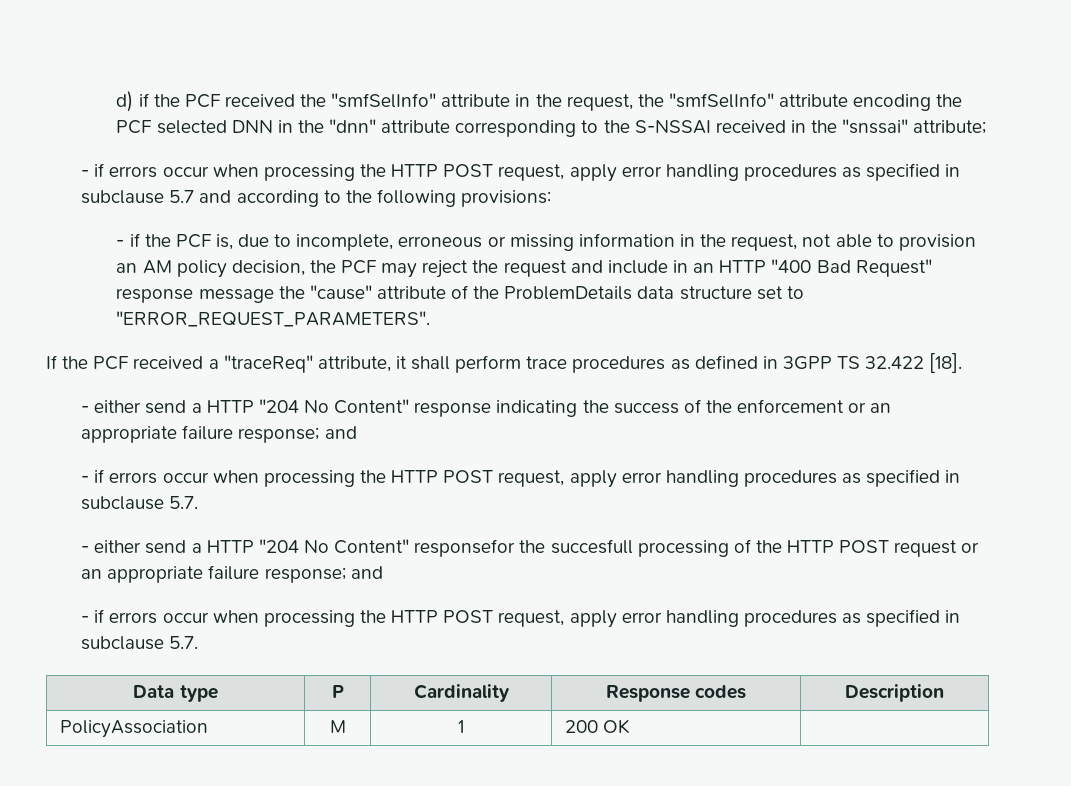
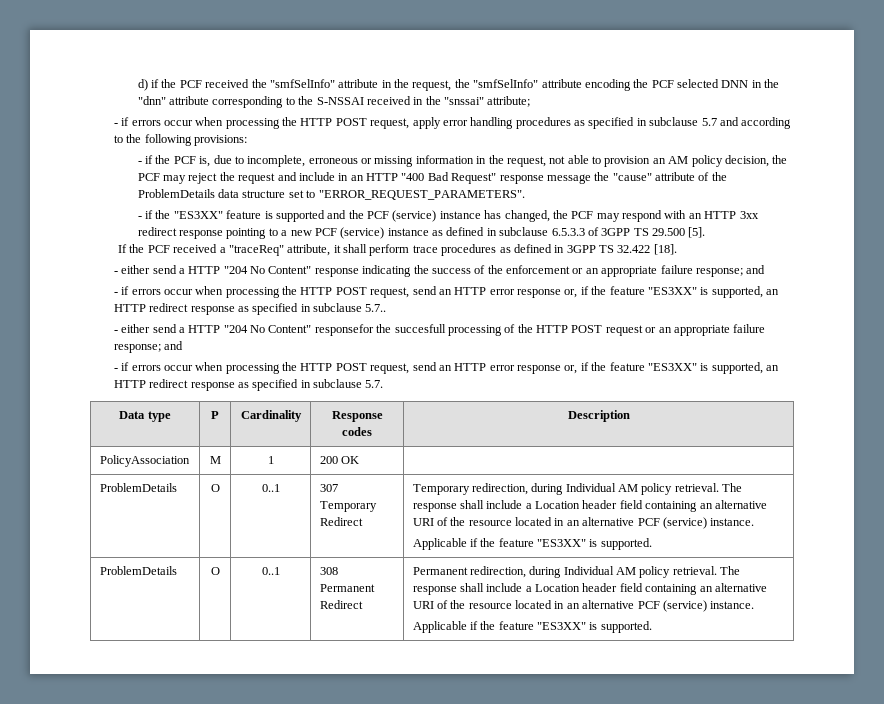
(431, 319) none -> [137,210,759,222] [137,227,706,239] // - if the "ES3XX" feature is supported and the PCF (service) instance has changed, the PCF may respond with an HTTP 3xx redirect response pointing to a new PCF (service) instance as defined in subclause 6.5.3.3 of 3GPP TS 29.500 [5].
[569,469,961,488] [81,496,199,510] apply error handling procedures as specified in subclause 5.7. -> [412,286,780,298] [113,303,387,315] send an HTTP error response or, if the feature "ES3XX" is supported, an HTTP redirect response as specified in subclause 5.7..
[569,610,837,628] apply error handling procedures -> [412,362,780,374] [113,379,235,391] send an HTTP error response or, if the feature "ES3XX" is supported, an HTTP redirect response
(630, 726) none -> [99,483,177,492] [210,484,220,492] [261,484,280,492] [319,484,338,492] [319,501,377,512] [319,517,363,526] [412,483,743,495] [412,500,767,512] [412,517,755,529] [412,538,652,550] [99,566,177,575] [210,567,220,575] [261,567,280,575] [319,567,338,575] [319,584,375,592] [319,600,363,609] [412,566,741,578] [412,583,767,595] [412,600,755,612] [412,621,652,633] // ProblemDetails | O | 0..1 | 307 Temporary Redirect | Temporary redirection, during Individual AM policy retrieval. The response shall include a Location header field containing an alternative URI of the resource located in an alternative PCF (service) instance. // Applicable if the feature "ES3XX" is supported. // ProblemDetails | O | 0..1 | 308 Permanent Redirect | Permanent redirection, during Individual AM policy retrieval. The response shall include a Location header field containing an alternative URI of the resource located in an alternative PCF (service) instance. // Applicable if the feature "ES3XX" is supported.

